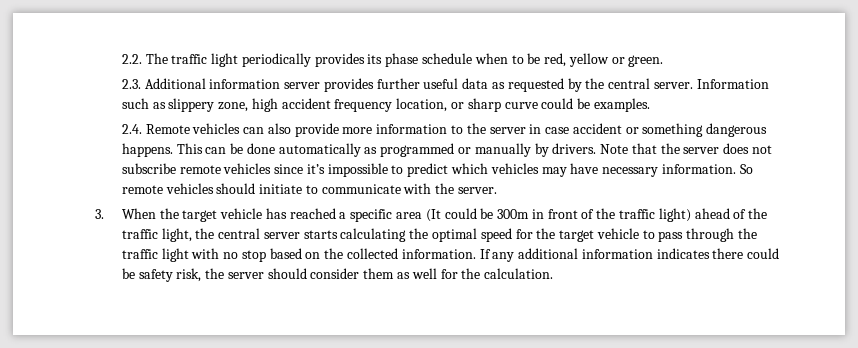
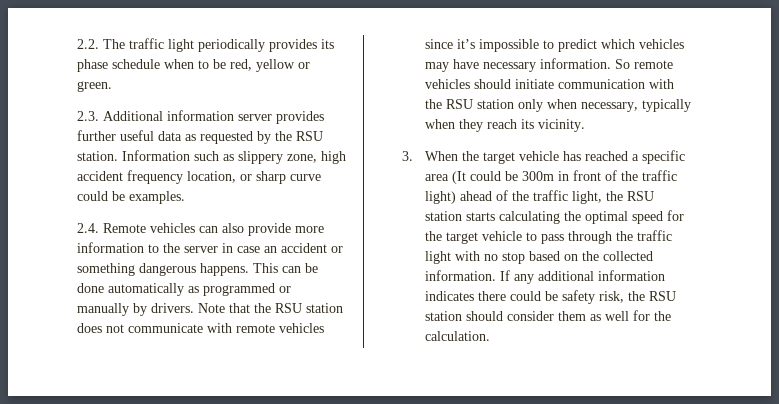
[608,78,693,89] central server. -> [296,131,324,141] [77,151,119,161] RSU station.
(570, 130) none -> [264,246,278,253] an
[683,143,773,154] [121,163,176,174] server does not subscribe -> [275,303,344,313] [77,323,233,333] RSU station does not communicate with
[305,183,498,194] to communicate with the server. -> [558,79,675,89] [425,99,692,112] [425,119,586,132] communication with the RSU station only when necessary, typically when they reach its vicinity.
[218,228,300,239] central server -> [627,191,655,201] [425,211,463,221] RSU station
[227,272,264,279] server -> [649,291,677,301] [425,311,463,321] RSU station

